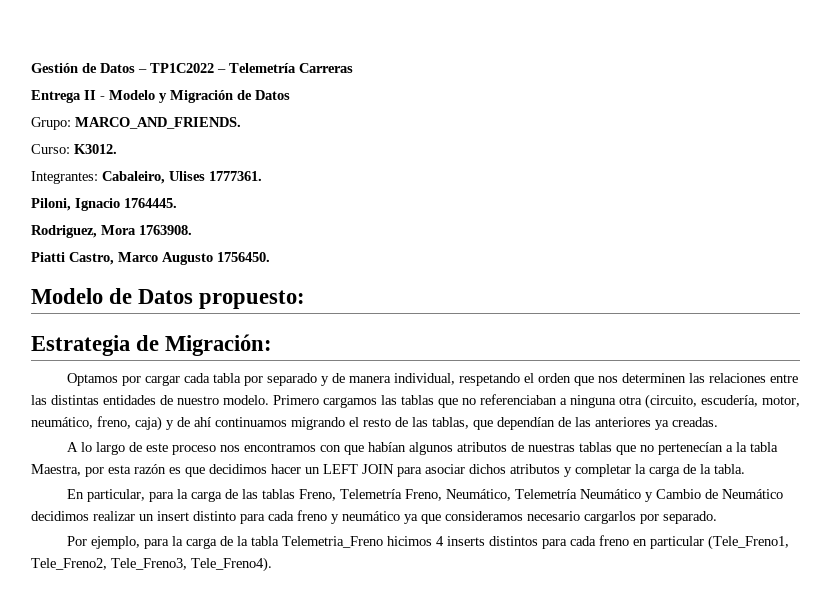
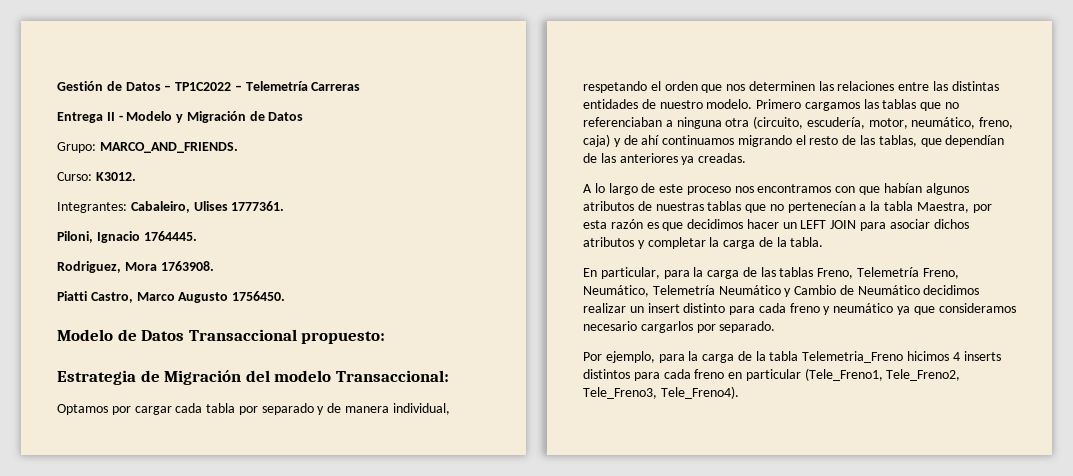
(194, 296) none -> [188,329,297,341] Transaccional
[165,334,273,356] Migración: -> [164,370,449,385] Migración del modelo Transaccional:

